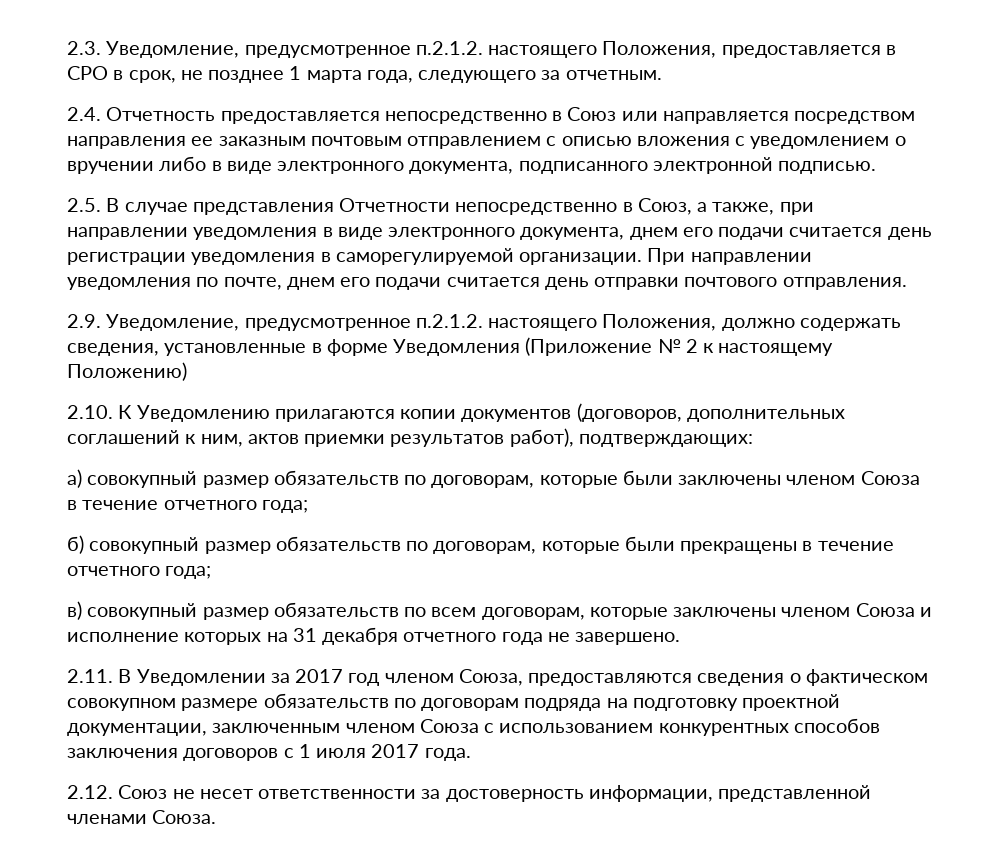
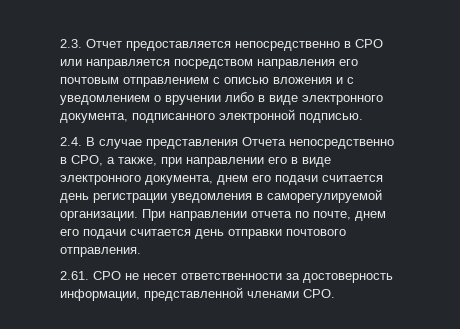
[106,41,896,58] [67,66,662,83] [67,107,216,121] Уведомление, предусмотренное п.2.1.2. настоящего Положения, предоставляется в СРО в срок, не позднее 1 марта года, следующего за отчетным. // 2.4. Отчетность -> [86,39,122,48] Отчет
[567,107,617,121] Союз -> [355,39,383,48] СРО
[191,136,306,146] ее заказным -> [339,59,358,66] его
(730, 141) none -> [336,77,343,84] и
[67,198,101,212] 2.5. -> [60,137,82,146] 2.4.
[339,198,692,215] Отчетности непосредственно в Союз, -> [242,137,394,149] [60,155,103,166] Отчета непосредственно в СРО,
[193,227,318,240] уведомления -> [268,157,287,164] его
[67,277,191,290] уведомления -> [251,211,292,218] отчета
[67,314,901,331] [67,337,834,356] [67,362,187,381] [67,403,845,422] [67,428,753,447] [67,469,920,488] [67,500,308,513] [67,535,894,554] [67,566,212,579] [67,601,932,620] [67,627,681,645] [67,669,928,686] [67,693,841,711] [67,718,880,736] [67,744,471,761] [67,785,168,799] 2.9. Уведомление, предусмотренное п.2.1.2. настоящего Положения, должно содержать сведения, установленные в форме Уведомления (Приложение № 2 к настоящему Положению) // 2.10. К Уведомлению прилагаются копии документов (договоров, дополнительных соглашений к ним, актов приемки результатов работ), подтверждающих: // а) совокупный размер обязательств по договорам, которые были заключены членом Союза в течение отчетного года; // б) совокупный размер обязательств по договорам, которые были прекращены в течение отчетного года; // в) совокупный размер обязательств по всем договорам, которые заключены членом Союза и исполнение которых на 31 декабря отчетного года не завершено. // 2.11. В Уведомлении за 2017 год членом Союза, предоставляются сведения о фактическом совокупном размере обязательств по договорам подряда на подготовку проектной документации, заключенным членом Союза с использованием конкурентных способов заключения договоров с 1 июля 2017 года. // 2.12. Союз -> [60,271,121,280] 2.61. СРО
[152,810,217,824] Союза. -> [303,289,335,298] СРО.

